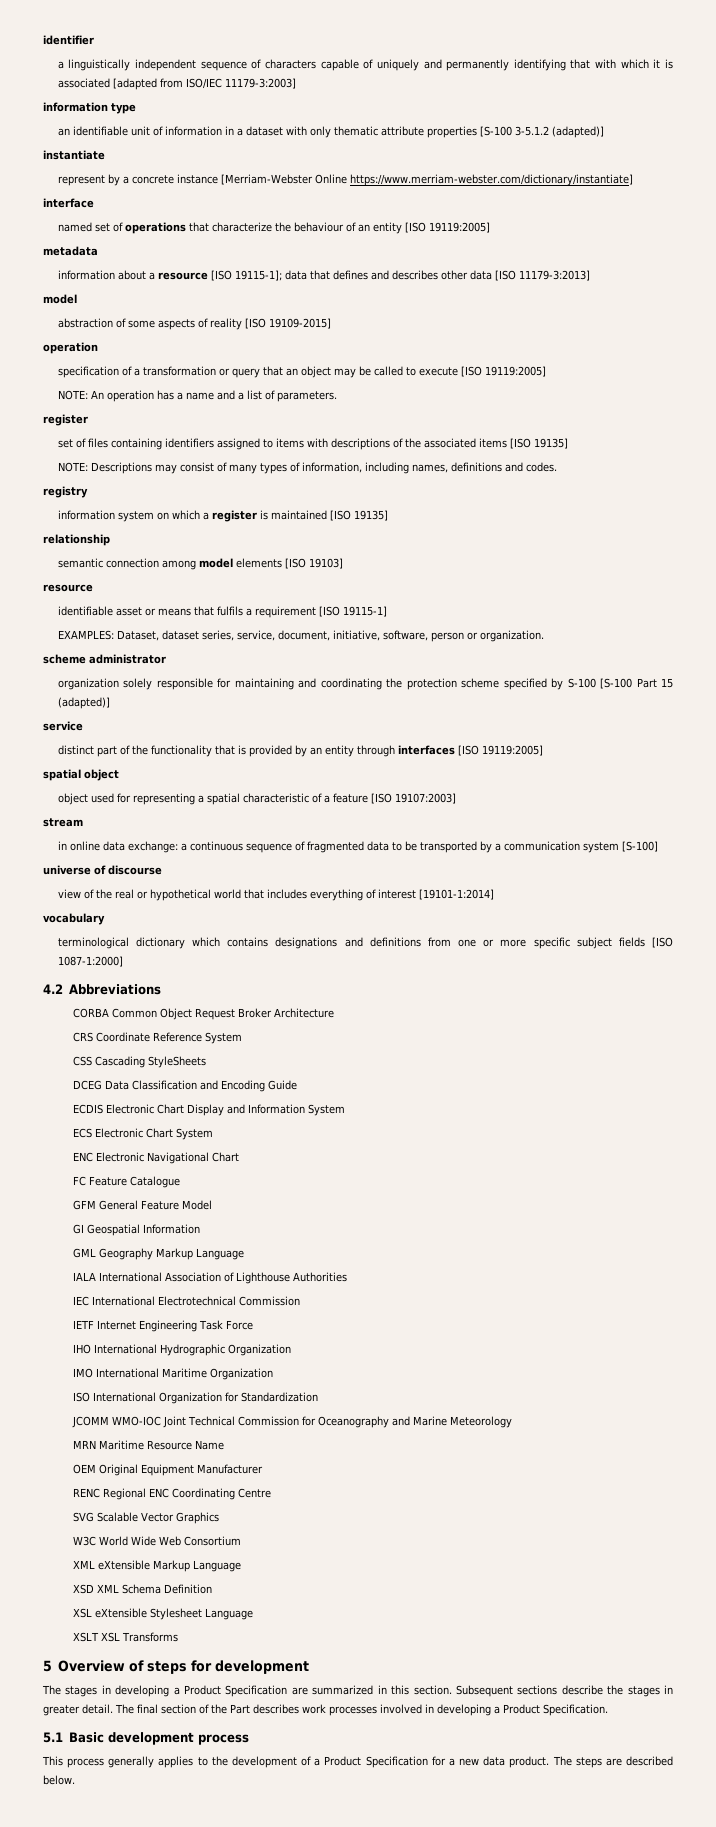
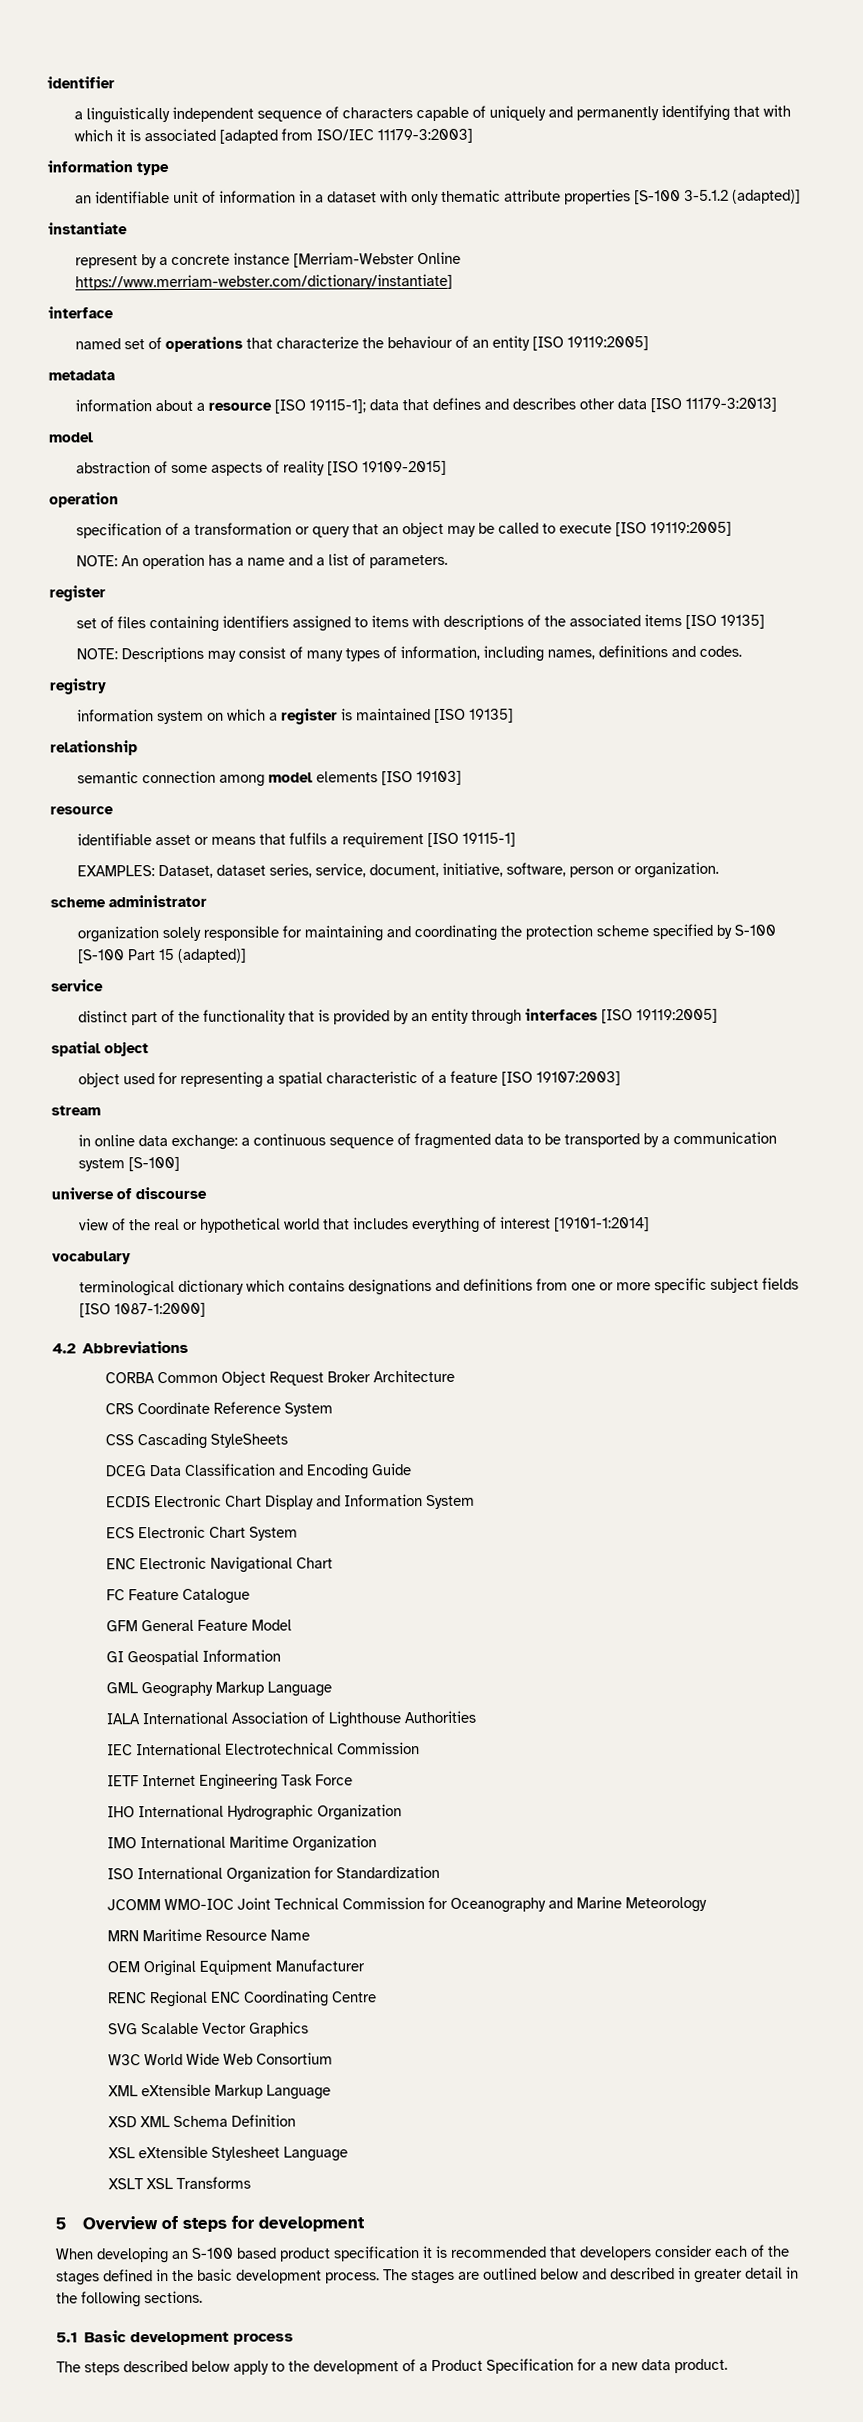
[42,1685,673,1697] [43,1704,608,1716] The stages in developing a Product Specification are summarized in this section. Subsequent sections describe the stages in greater detail. The final section of the Part describes work processes involved in developing a Product Specification. -> [55,2244,790,2264] [56,2266,799,2286] [56,2290,203,2308] When developing an S-100 based product specification it is recommended that developers consider each of the stages defined in the basic development process. The stages are outlined below and described in greater detail in the following sections.
[42,1756,194,1768] This process generally applies -> [56,2359,269,2376] The steps described below apply
[552,1756,673,1768] [43,1775,75,1785] The steps are described below. -> (728, 2366) none

